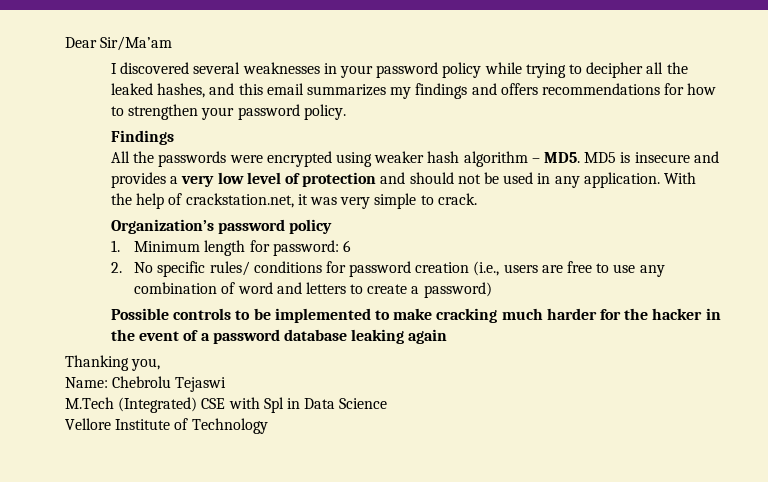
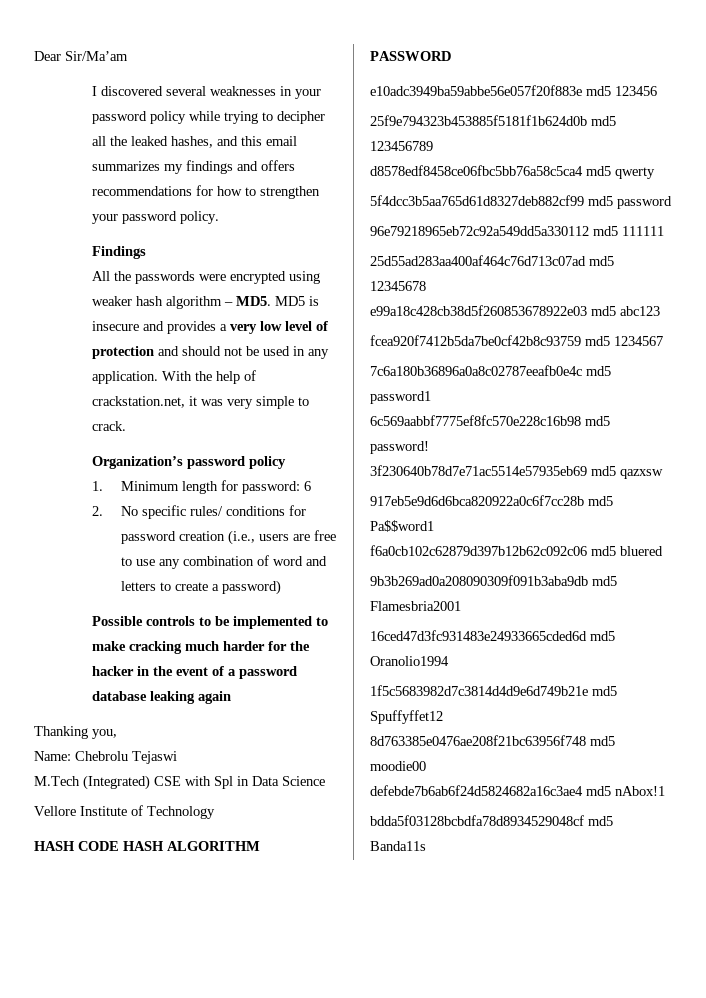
(268, 426) none -> [34,841,260,851] [370,51,451,61] [370,85,657,96] [370,115,616,126] [370,141,433,151] [370,165,655,179] [370,195,672,209] [370,226,664,236] [370,255,614,266] [370,281,426,291] [370,305,660,316] [370,335,663,346] [370,365,611,376] [370,391,431,404] [370,415,610,426] [370,441,429,454] [370,465,663,479] [370,495,613,506] [370,520,434,532] [370,545,663,556] [370,575,617,586] [370,601,461,611] [370,630,615,641] [370,656,449,666] [370,685,617,696] [370,710,443,724] [370,735,615,746] [370,761,426,771] [370,785,665,796] [370,815,613,826] [370,841,426,851] // HASH CODE HASH ALGORITHM PASSWORD // e10adc3949ba59abbe56e057f20f883e md5 123456 // 25f9e794323b453885f5181f1b624d0b md5 123456789 // d8578edf8458ce06fbc5bb76a58c5ca4 md5 qwerty // 5f4dcc3b5aa765d61d8327deb882cf99 md5 password // 96e79218965eb72c92a549dd5a330112 md5 111111 // 25d55ad283aa400af464c76d713c07ad md5 12345678 // e99a18c428cb38d5f260853678922e03 md5 abc123 // fcea920f7412b5da7be0cf42b8c93759 md5 1234567 // 7c6a180b36896a0a8c02787eeafb0e4c md5 password1 // 6c569aabbf7775ef8fc570e228c16b98 md5 password! // 3f230640b78d7e71ac5514e57935eb69 md5 qazxsw // 917eb5e9d6d6bca820922a0c6f7cc28b md5 Pa$$word1 // f6a0cb102c62879d397b12b62c092c06 md5 bluered // 9b3b269ad0a208090309f091b3aba9db md5 Flamesbria2001 // 16ced47d3fc931483e24933665cded6d md5 Oranolio1994 // 1f5c5683982d7c3814d4d9e6d749b21e md5 Spuffyffet12 // 8d763385e0476ae208f21bc63956f748 md5 moodie00 // defebde7b6ab6f24d5824682a16c3ae4 md5 nAbox!1 // bdda5f03128bcbdfa78d8934529048cf md5 Banda11s

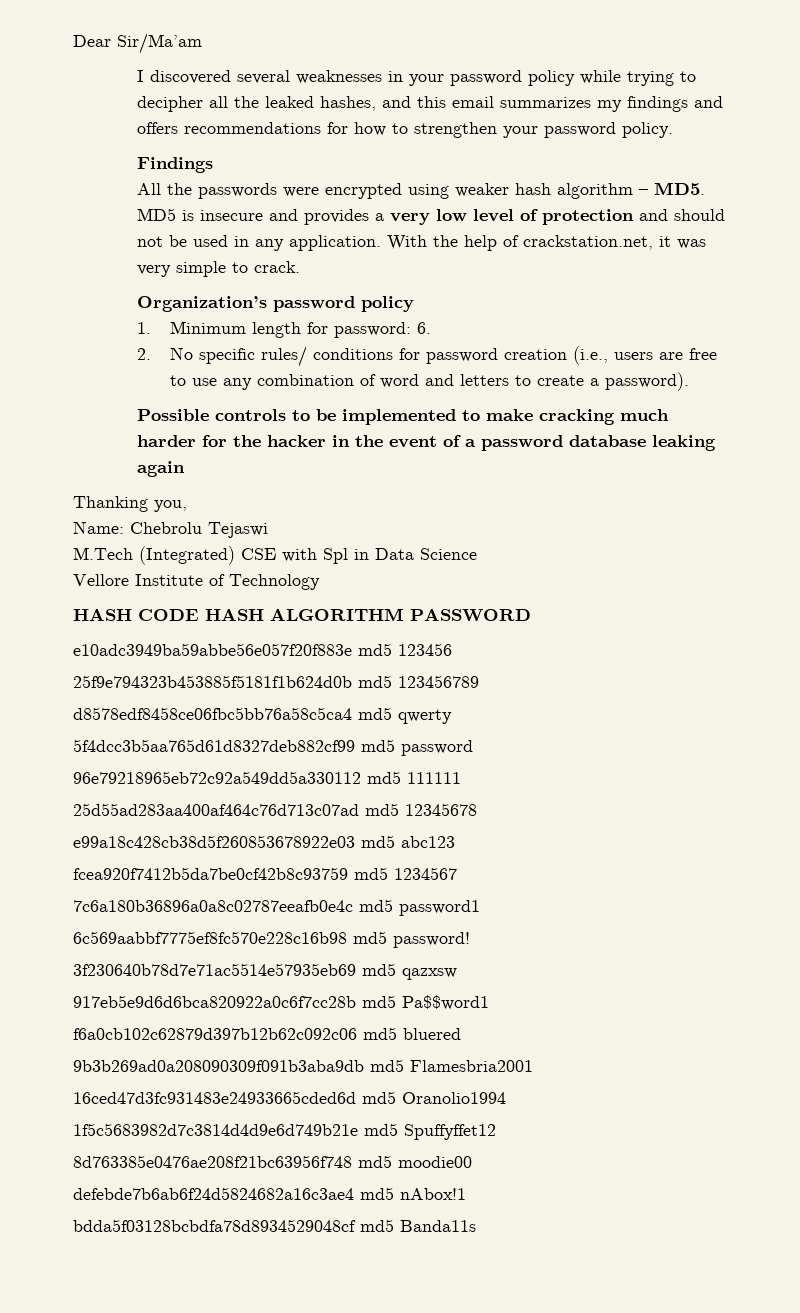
[303,481,311,491] 6 -> [416,322,431,334] 6.
[221,580,281,595] password) -> [604,372,689,391] password).

